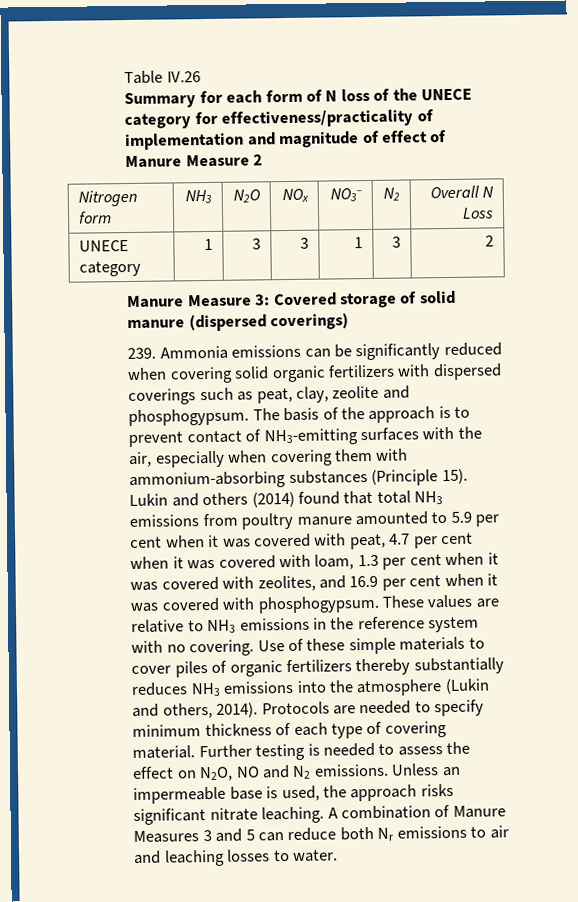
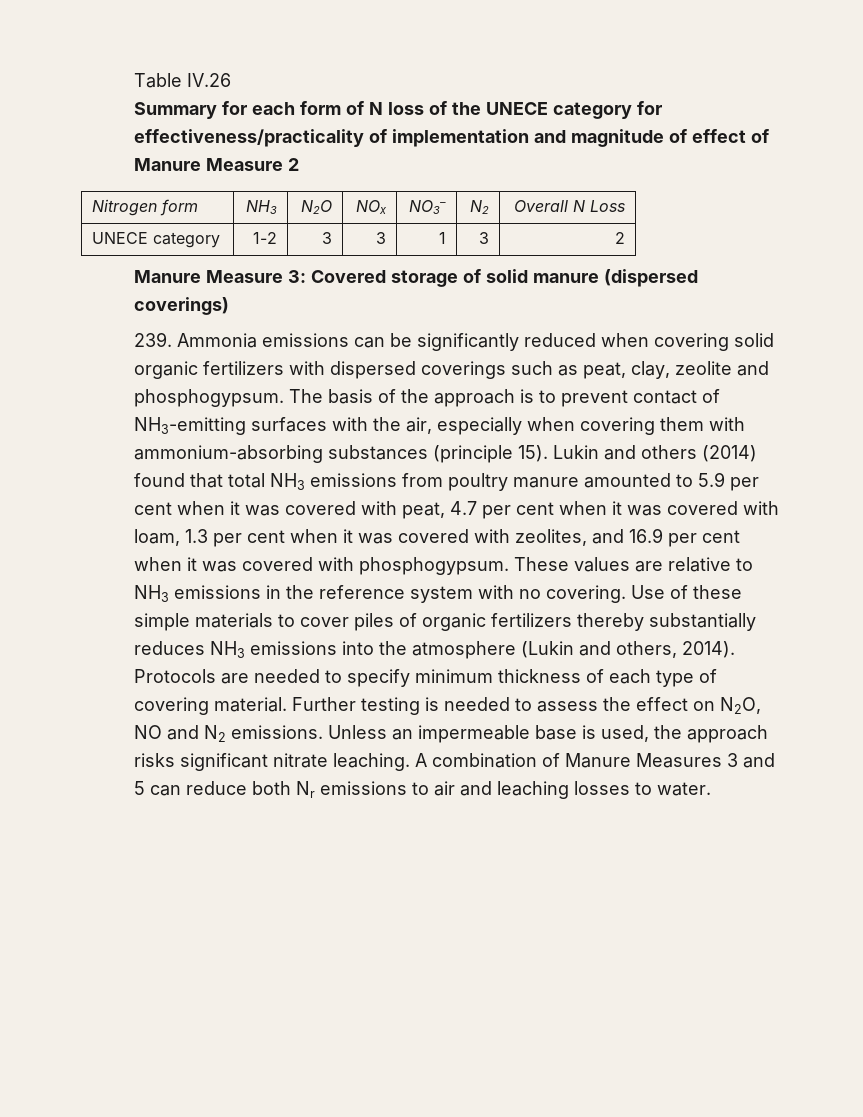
[204,238,214,251] 1 -> [252,232,277,244] 1-2
[371,469,439,486] (Principle -> [433,445,514,463] (principle

